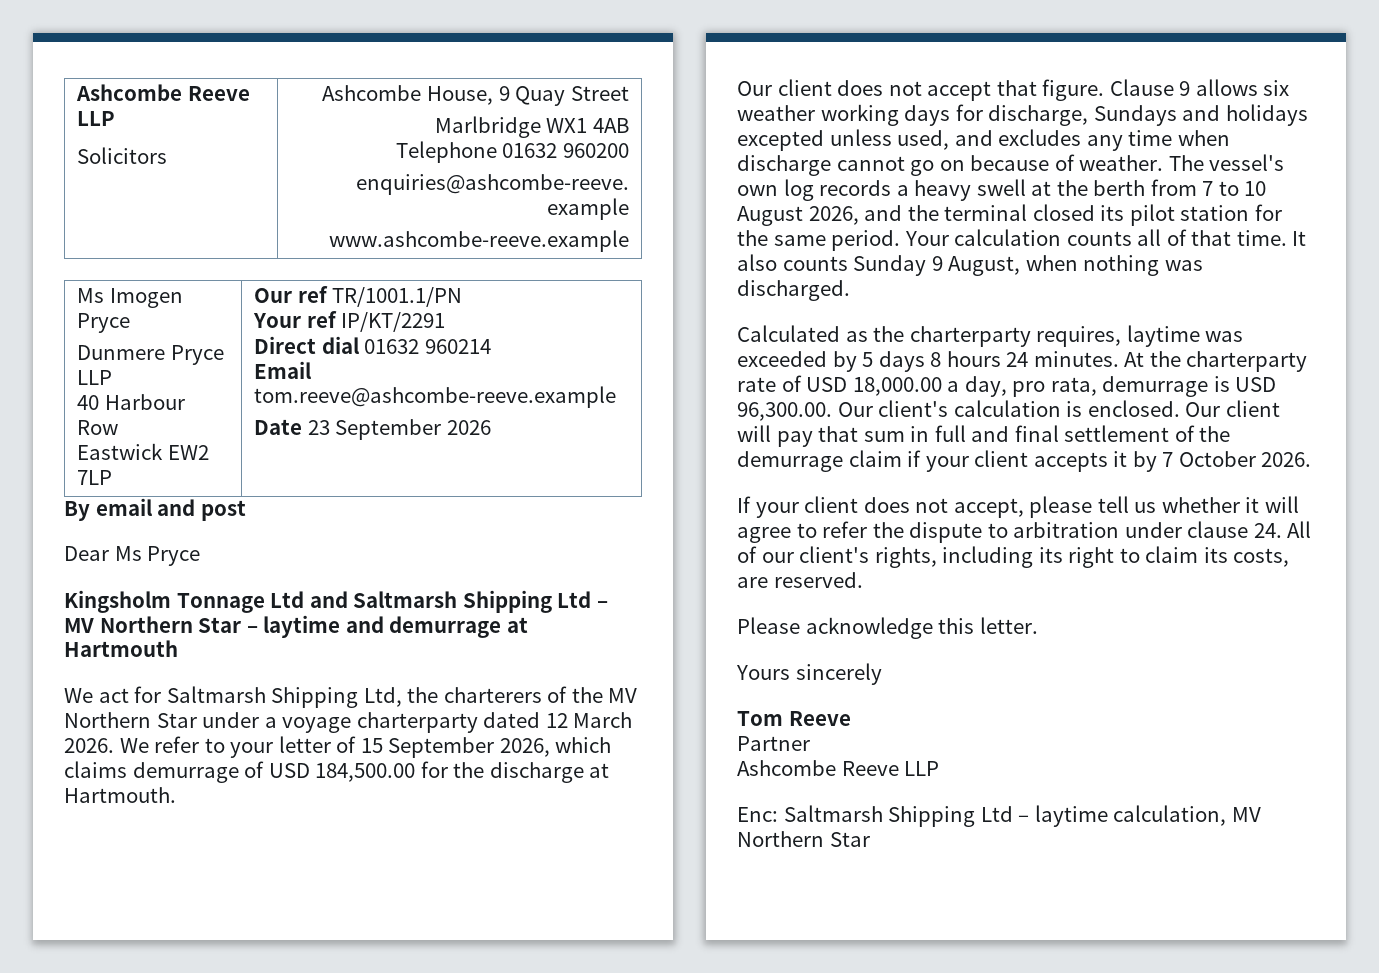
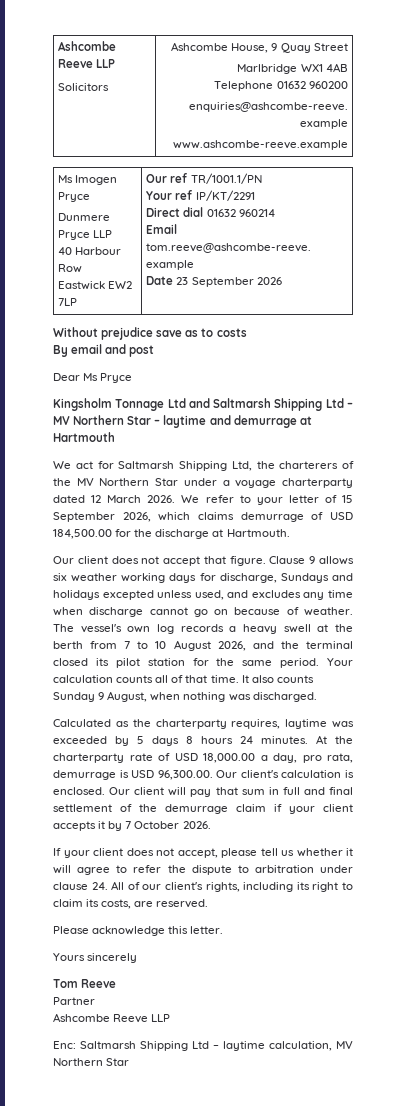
(492, 427) none -> [53,327,247,340] // Without prejudice save as to costs

